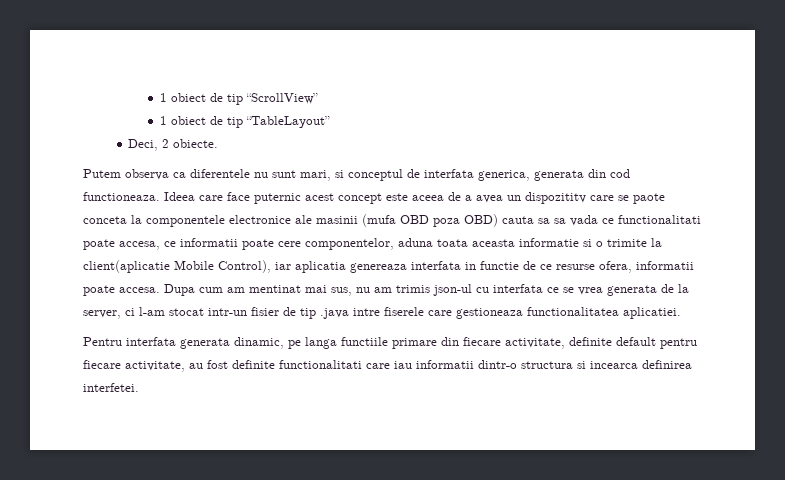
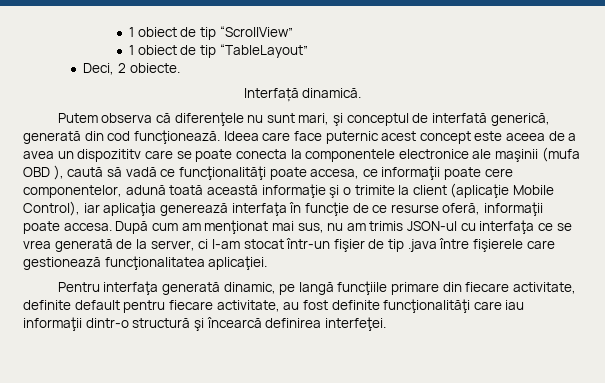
(219, 143) none -> [243,88,362,102] // Interfață dinamică.
[173,169,250,178] ca diferentele -> [155,112,244,126] că diferenţele
[335,170,344,178] si -> [333,113,344,126] şi
[424,169,584,181] interfata generica, generata -> [432,113,550,126] [23,131,81,144] interfată generică, generată
[83,192,160,201] functioneaza. -> [133,130,220,144] funcţionează.
[633,193,665,204] [83,216,127,224] paote conceta -> [195,149,287,162] poate conecta
[316,216,358,224] masinii -> [495,149,539,162] maşinii
[433,214,701,227] poza OBD) cauta sa sa vada ce functionalitati -> [53,165,266,180] ), caută să vadă ce funcţionalităţi
[180,238,238,247] informatii -> [381,166,441,180] informaţii
[398,238,592,247] aduna toata aceasta informatie si -> [125,184,340,198] adună toată această informaţie şi
[83,260,170,273] client(aplicatie -> [412,183,510,198] client (aplicaţie
[295,261,519,273] aplicatia genereaza interfata in functie -> [103,202,349,216] aplicaţia generează interfaţa în funcţie
[599,261,694,273] ofera, informatii -> [442,202,544,216] oferă, informaţii
[164,284,195,296] Dupa -> [115,221,149,234] După
[249,285,301,293] mentinat -> [204,220,269,234] menţionat
[433,284,543,296] json-ul cu interfata -> [407,220,535,234] JSON-ul cu interfaţa
[607,285,657,296] generata -> [54,239,113,252] generată
[208,307,279,316] intr-un fisier -> [286,238,365,252] într-un fişier
[353,307,681,319] [83,337,388,349] intre fiserele care gestioneaza functionalitatea aplicatiei. // Pentru interfata generata dinamic, pe langa functiile -> [439,238,555,252] [23,256,268,270] [57,281,388,295] între fişierele care gestionează funcţionalitatea aplicaţiei. // Pentru interfaţa generată dinamic, pe langă funcţiile
[279,360,362,369] functionalitati -> [383,299,471,313] funcţionalităţi
[416,360,692,369] [83,383,139,392] informatii dintr-o structura si incearca definirea interfetei. -> [23,317,386,331] informaţii dintr-o structură şi încearcă definirea interfeţei.

